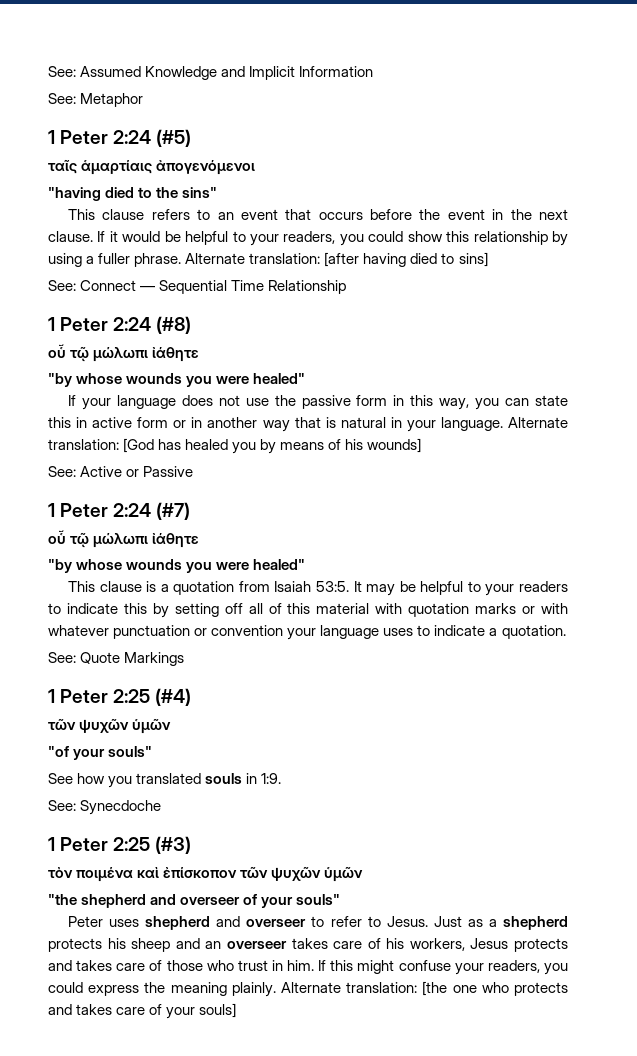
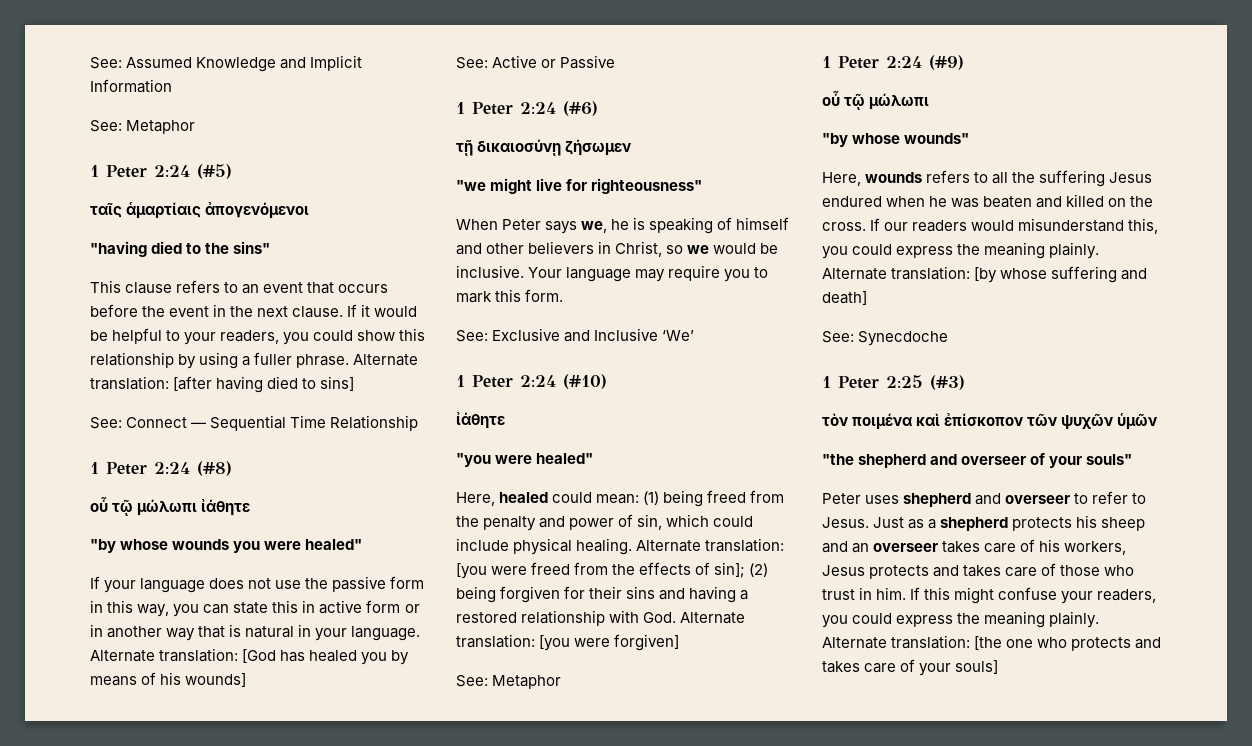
[156,502,191,520] [48,530,200,548] [48,559,306,573] [67,581,568,596] [48,603,569,618] [48,625,566,640] [48,652,185,666] [48,688,192,706] [48,718,172,734] [48,746,153,760] [48,773,282,788] (#7) // οὗ τῷ μώλωπι ἰάθητε // "by whose wounds you were healed" // This clause is a quotation from Isaiah 53:5. It may be helpful to your readers to indicate this by setting off all of this material with quotation marks or with whatever punctuation or convention your language uses to indicate a quotation. // See: Quote Markings // 1 Peter 2:25 (#4) // τῶν ψυχῶν ὑμῶν // "of your souls" // See how you translated souls in 1:9. -> [563,101,598,116] [456,139,632,156] [456,178,703,194] [456,217,790,234] [456,241,779,257] [456,265,769,282] [456,289,564,303] [456,328,695,342] [456,374,607,389] [456,412,505,429] [456,453,594,467] [456,490,785,507] [456,514,754,531] [456,538,785,555] [456,562,769,579] [456,586,749,603] [456,610,746,626] [456,634,680,651] [456,675,562,689] [822,55,964,70] [822,91,930,110] [822,133,970,147] [822,170,1153,187] [822,194,1154,208] [822,218,1159,234] [822,242,1100,259] [822,266,1148,283] [822,291,867,305] (#6) // τῇ δικαιοσύνῃ ζήσωμεν // "we might live for righteousness" // When Peter says we, he is speaking of himself and other believers in Christ, so we would be inclusive. Your language may require you to mark this form. // See: Exclusive and Inclusive ‘We’ // 1 Peter 2:24 (#10) // ἰάθητε // "you were healed" // Here, healed could mean: (1) being freed from the penalty and power of sin, which could include physical healing. Alternate translation: [you were freed from the effects of sin]; (2) being forgiven for their sins and having a restored relationship with God. Alternate translation: [you were forgiven] // See: Metaphor // 1 Peter 2:24 (#9) // οὗ τῷ μώλωπι // "by whose wounds" // Here, wounds refers to all the suffering Jesus endured when he was beaten and killed on the cross. If our readers would misunderstand this, you could express the meaning plainly. Alternate translation: [by whose suffering and death]

